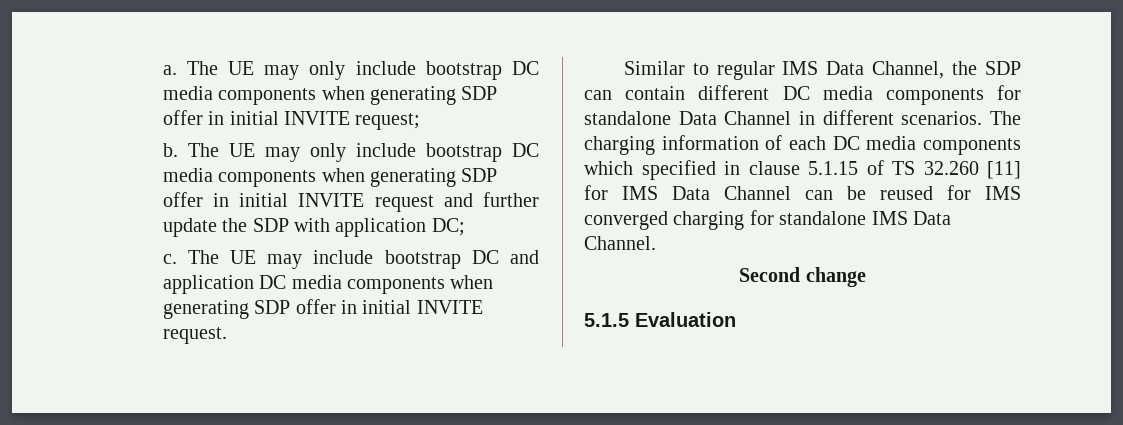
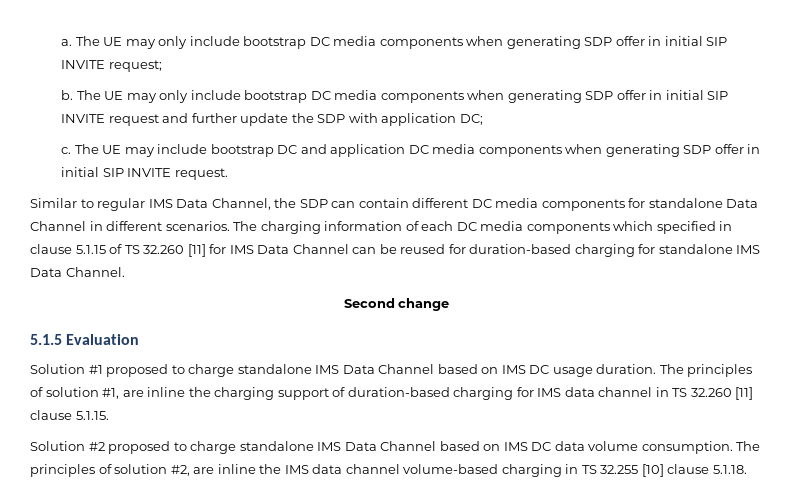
(279, 118) none -> [706,37,728,46] SIP
(289, 200) none -> [707,91,729,100] SIP
(412, 307) none -> [102,168,124,177] SIP
[985,186,1021,200] [584,211,668,230] IMS converged -> [469,244,572,254] duration-based
(736, 319) none -> [30,364,753,377] [30,387,754,400] [30,410,109,420] [30,441,761,454] [30,464,747,477] // Solution #1 proposed to charge standalone IMS Data Channel based on IMS DC usage duration. The principles of solution #1, are inline the charging support of duration-based charging for IMS data channel in TS 32.260 [11] clause 5.1.15. // Solution #2 proposed to charge standalone IMS Data Channel based on IMS DC data volume consumption. The principles of solution #2, are inline the IMS data channel volume-based charging in TS 32.255 [10] clause 5.1.18.

